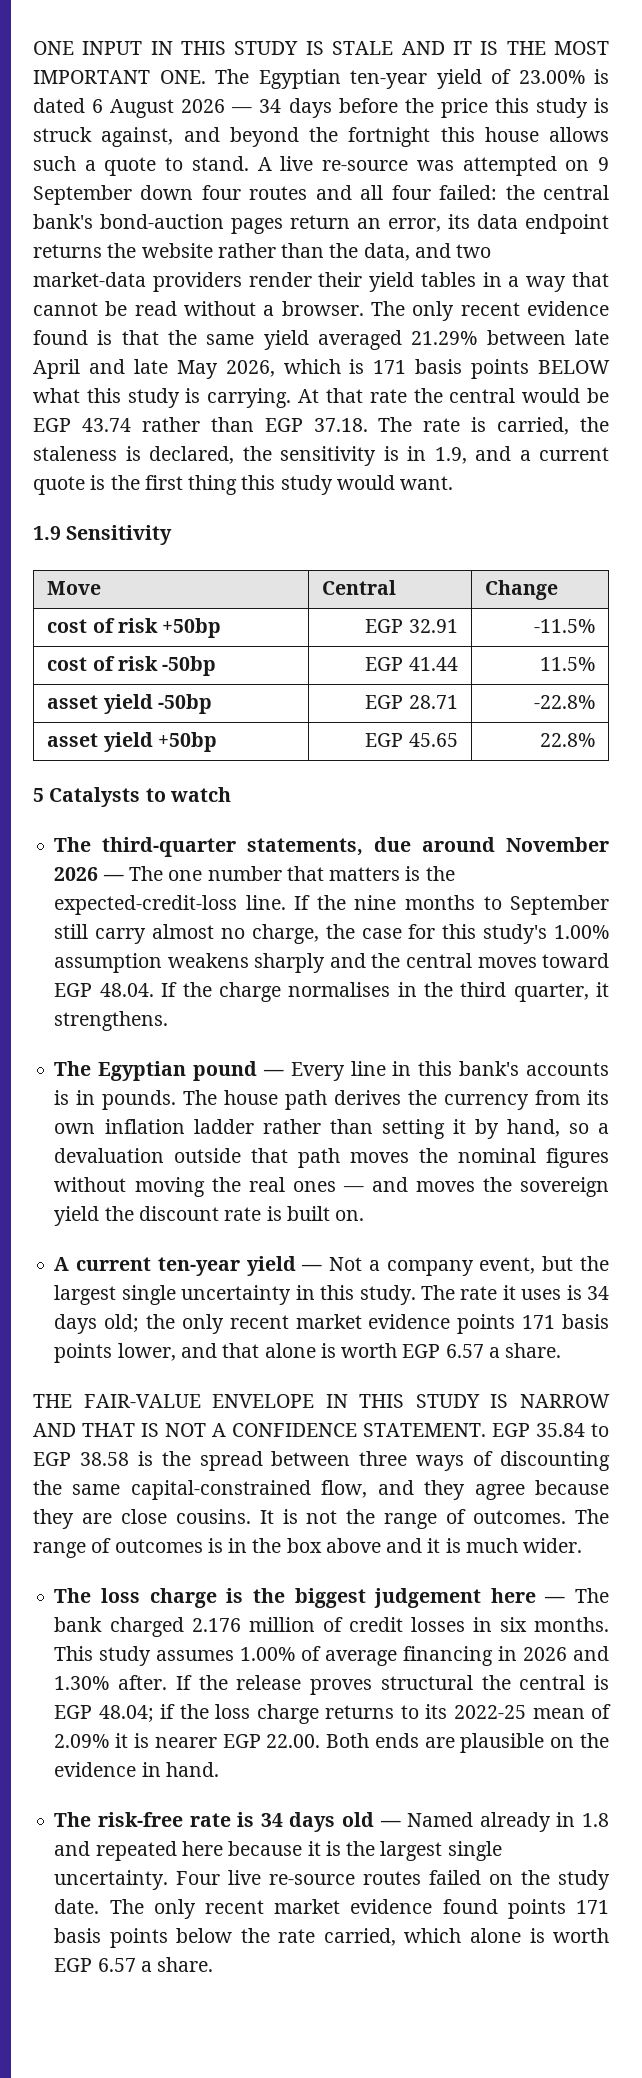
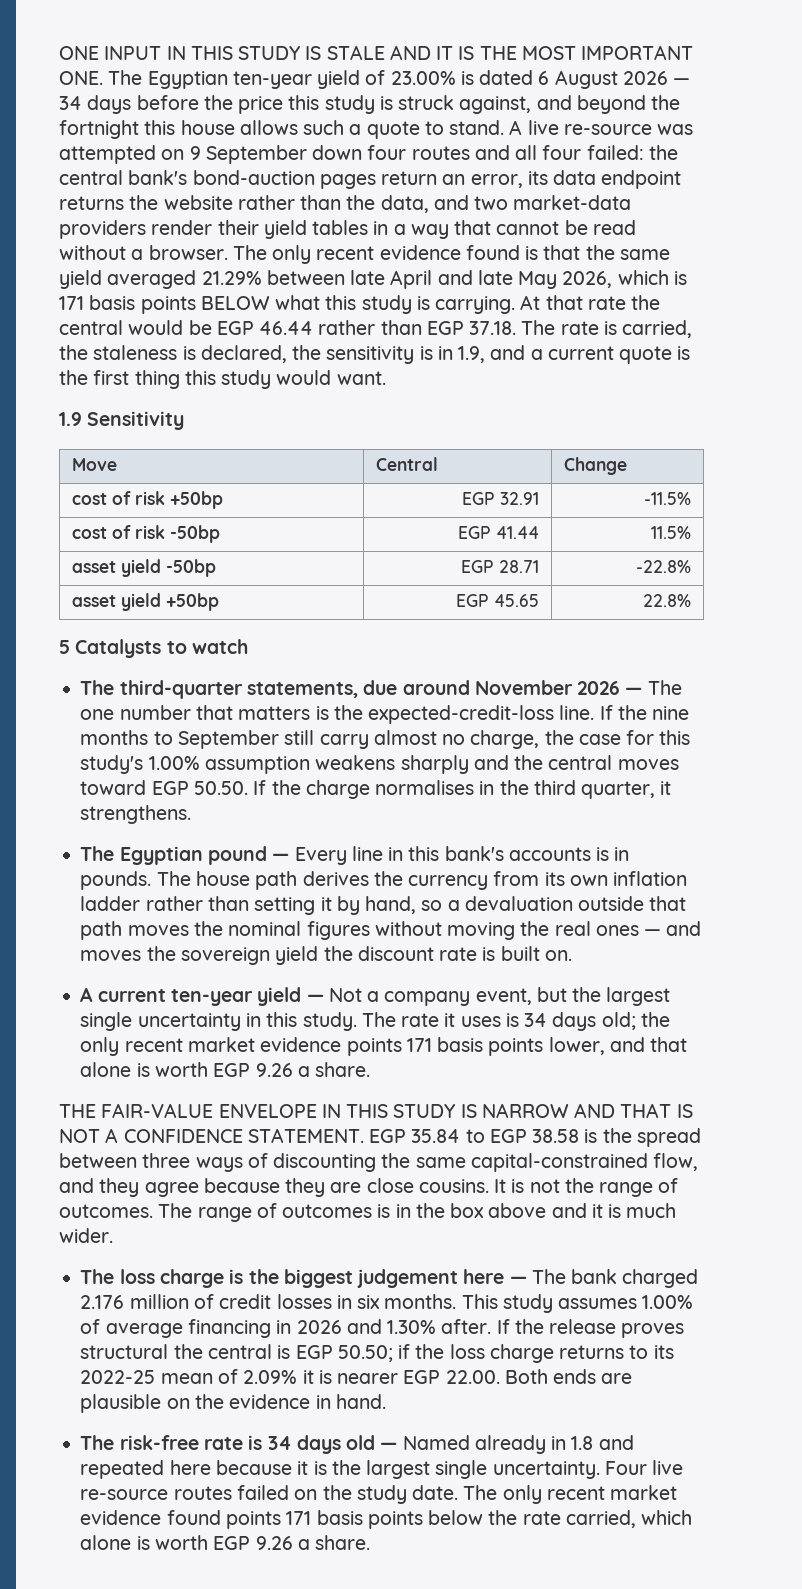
[81,418,131,432] 43.74 -> [259,321,314,335] 46.44
[99,983,154,997] 48.04. -> [193,781,248,795] 50.50.
[445,1344,484,1358] 6.57 -> [255,1063,293,1077] 9.26
[98,1705,154,1723] 48.04; -> [337,1345,393,1362] 50.50;
[97,1958,136,1972] 6.57 -> [255,1536,293,1550] 9.26

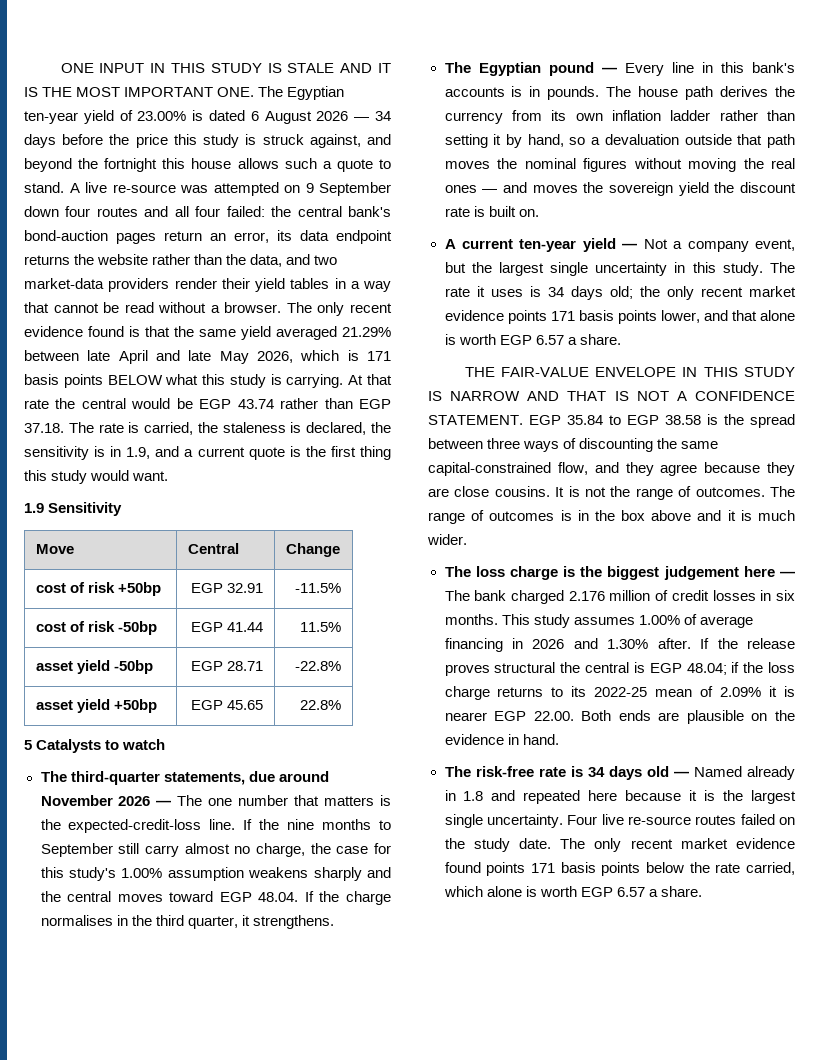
[259,321,314,335] 46.44 -> [237,399,274,409] 43.74
[193,781,248,795] 50.50. -> [258,892,299,902] 48.04.
[255,1063,293,1077] 9.26 -> [535,335,564,345] 6.57
[337,1345,393,1362] 50.50; -> [686,663,727,675] 48.04;
[255,1536,293,1550] 9.26 -> [616,887,645,897] 6.57

